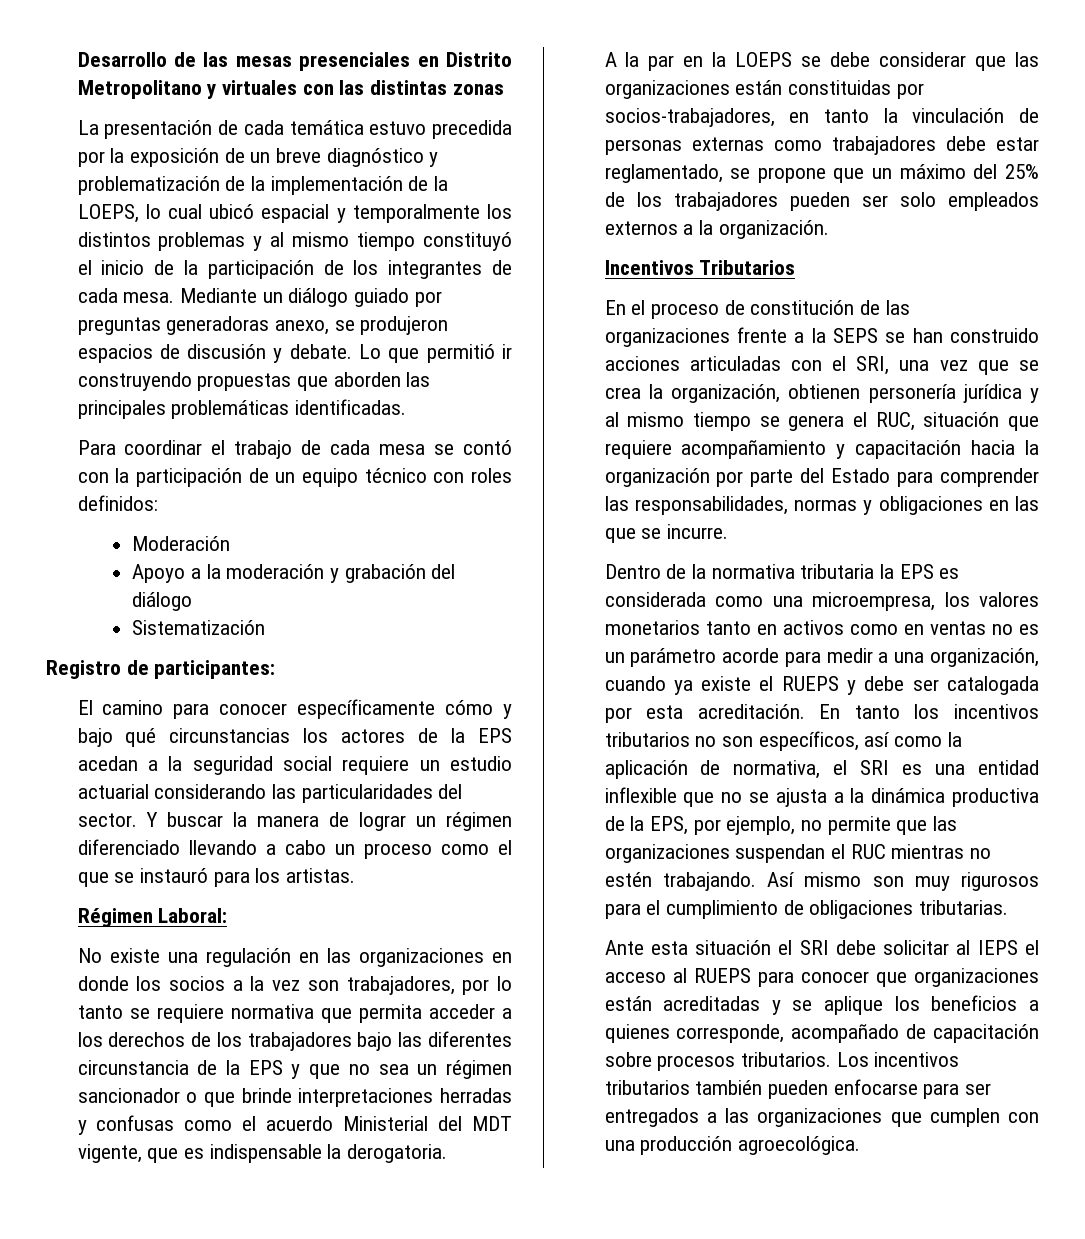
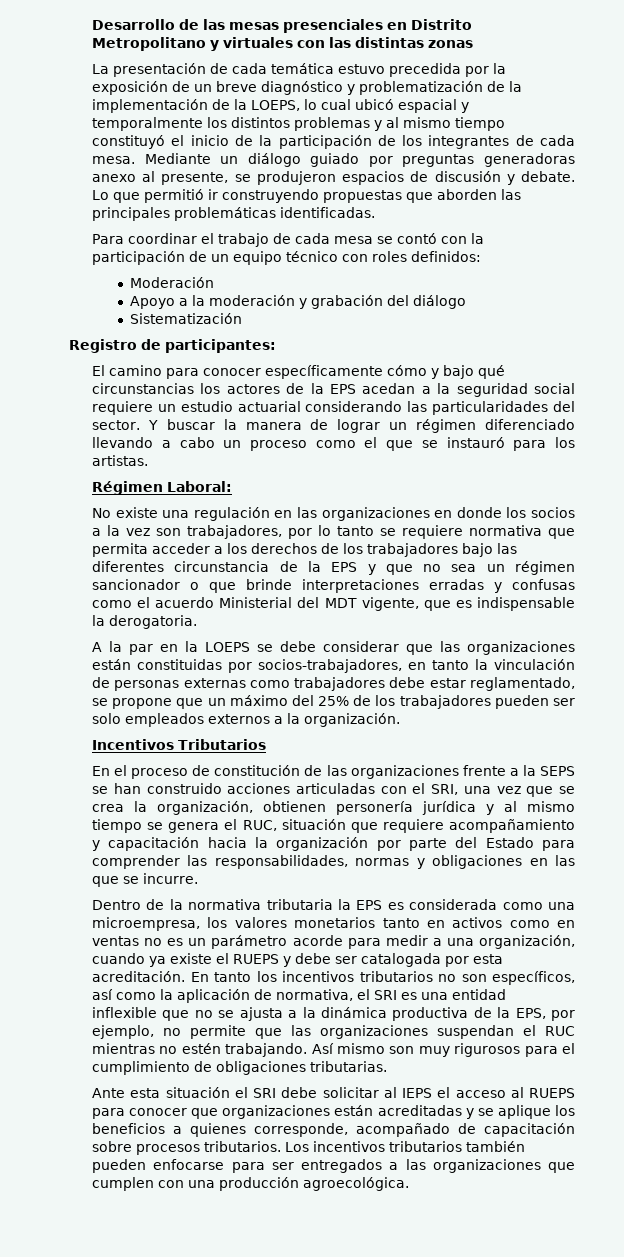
[274,320,329,335] anexo, -> [92,171,229,185] anexo al presente,
[439,1088,512,1103] herradas -> [429,579,485,590] erradas

